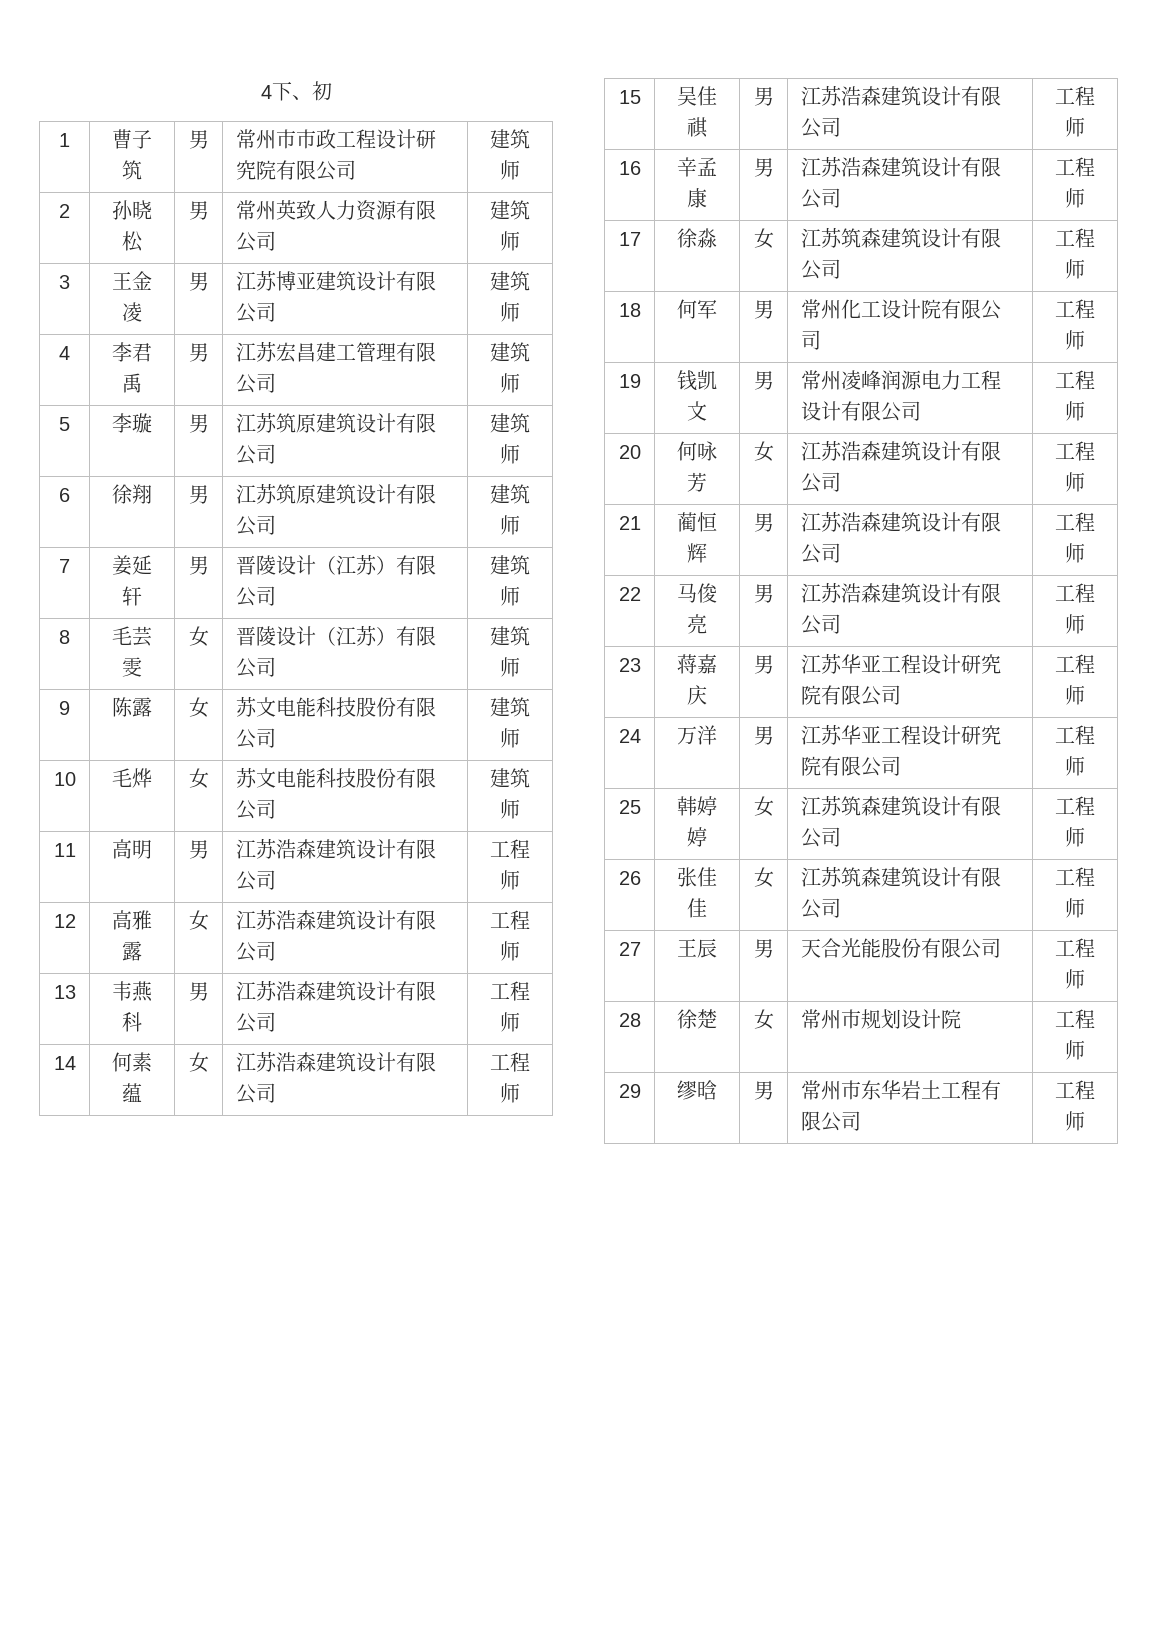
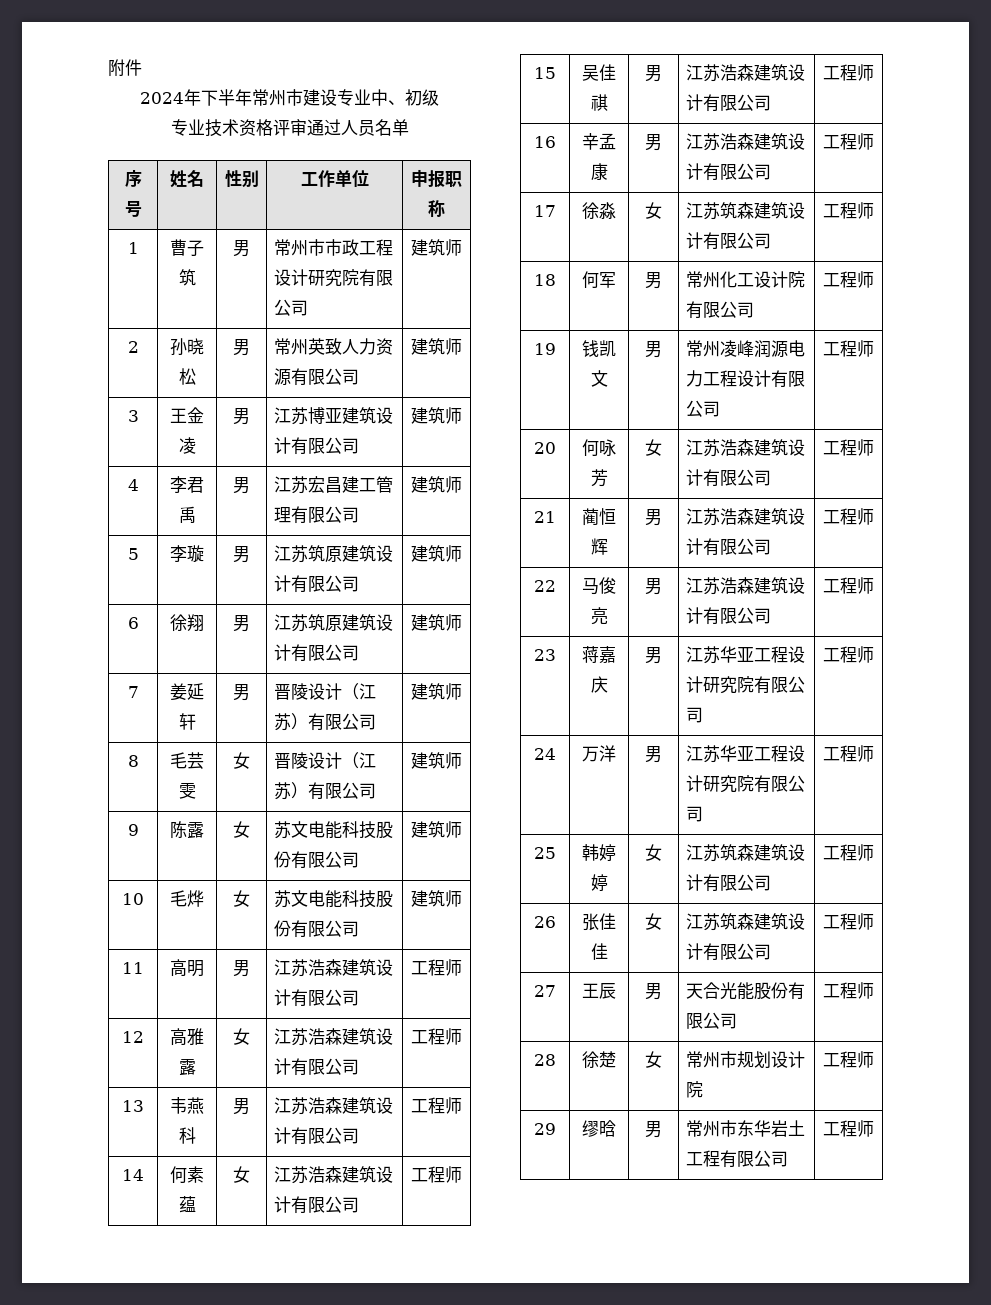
[260,81,332,101] 4下、初 -> [108,59,142,77] [140,89,439,106] [170,119,409,137] [124,170,142,187] [124,201,142,217] [170,170,204,188] [224,170,259,188] [300,170,369,187] [411,169,462,187] [428,200,445,218] 附件 // 2024年下半年常州市建设专业中、初级 // 专业技术资格评审通过人员名单 // 序号 | 姓名 | 性别 | 工作单位 | 申报职称

